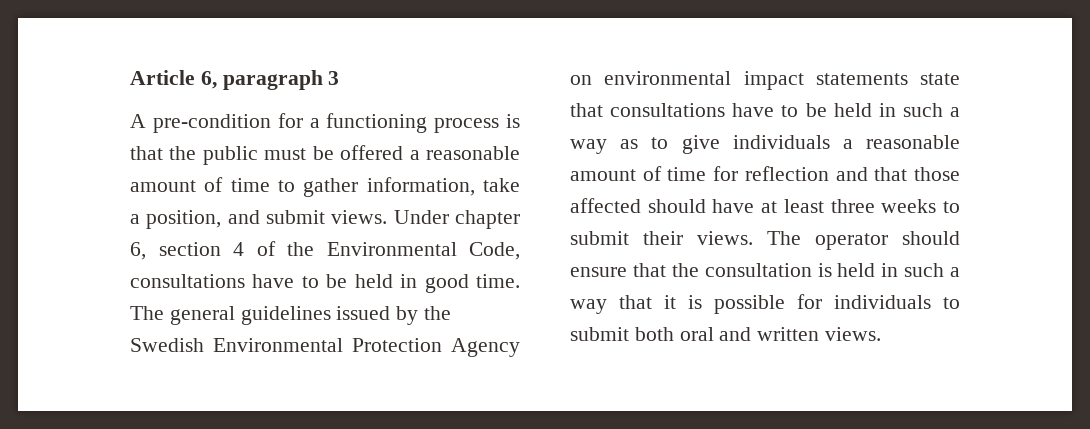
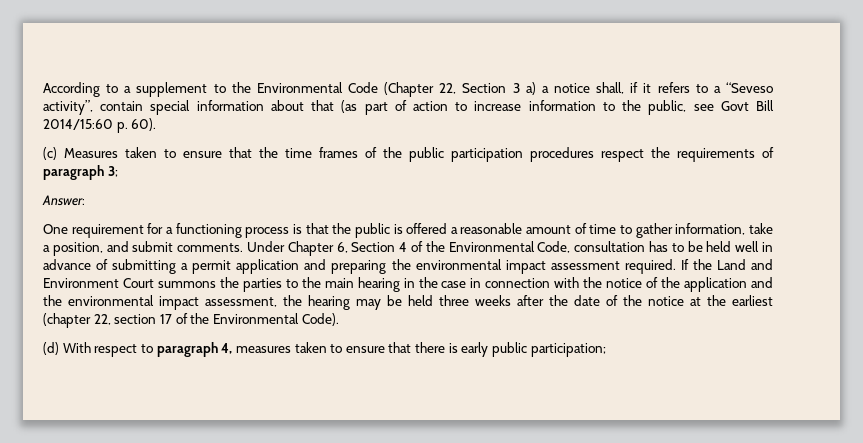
[130,70,340,90] [130,114,271,133] Article 6, paragraph 3 // A pre-condition -> [43,82,773,97] [43,100,774,115] [43,118,157,133] [43,147,774,162] [43,165,118,180] [42,195,85,206] [43,224,144,238] According to a supplement to the Environmental Code (Chapter 22, Section 3 a) a notice shall, if it refers to a “Seveso activity”, contain special information about that (as part of action to increase information to the public, see Govt Bill 2014/15:60 p. 60). // (c) Measures taken to ensure that the time frames of the public participation procedures respect the requirements of paragraph 3; // Answer: // One requirement
[264,146,334,160] must be -> [393,224,403,234] is
[331,210,520,229] [130,242,221,260] views. Under chapter 6, section -> [177,241,396,256] comments. Under Chapter 6, Section
[130,274,521,293] [130,306,452,325] [130,338,520,357] [570,71,960,90] [570,103,960,117] [570,135,960,154] [570,166,960,181] [570,198,960,213] [570,231,960,250] [570,263,960,277] [570,294,960,314] [570,327,882,341] consultations have to be held in good time. The general guidelines issued by the Swedish Environmental Protection Agency on environmental impact statements state that consultations have to be held in such a way as to give individuals a reasonable amount of time for reflection and that those affected should have at least three weeks to submit their views. The operator should ensure that the consultation is held in such a way that it is possible for individuals to submit both oral and written views. -> [574,241,773,252] [43,259,773,274] [43,277,774,292] [43,295,773,310] [43,313,339,328] [43,342,606,357] consultation has to be held well in advance of submitting a permit application and preparing the environmental impact assessment required. If the Land and Environment Court summons the parties to the main hearing in the case in connection with the notice of the application and the environmental impact assessment, the hearing may be held three weeks after the date of the notice at the earliest (chapter 22, section 17 of the Environmental Code). // (d) With respect to paragraph 4, measures taken to ensure that there is early public participation;

